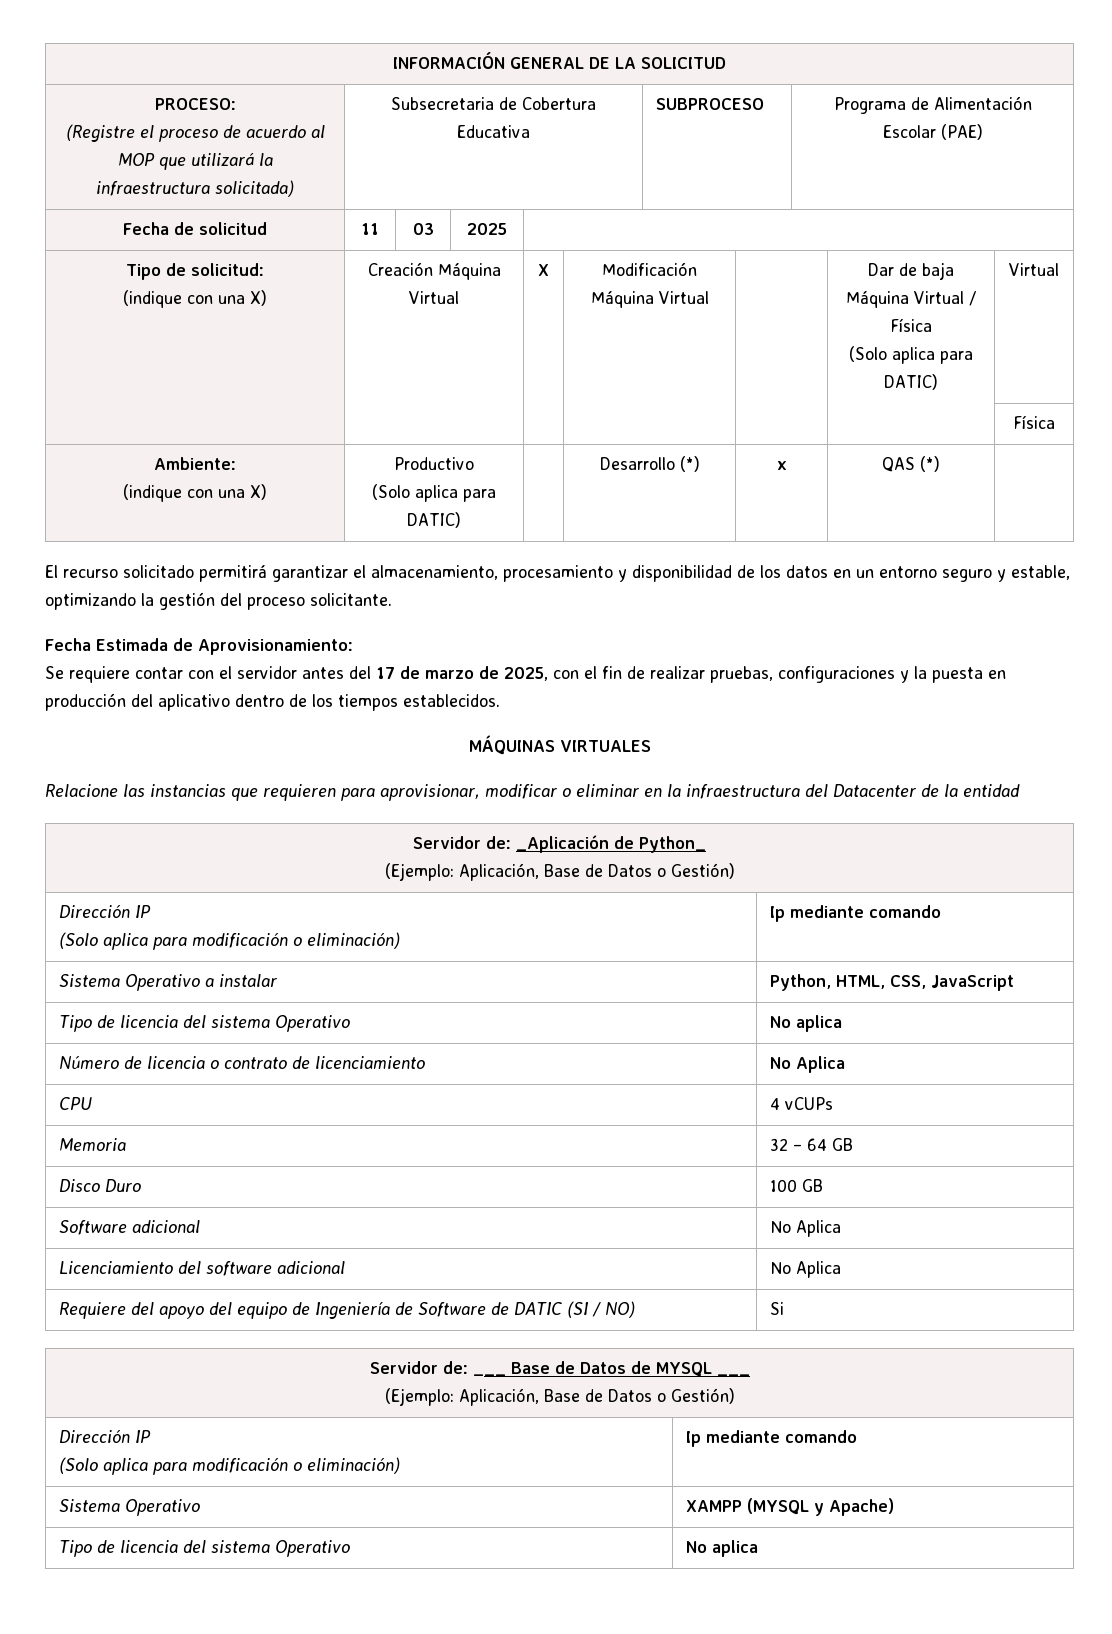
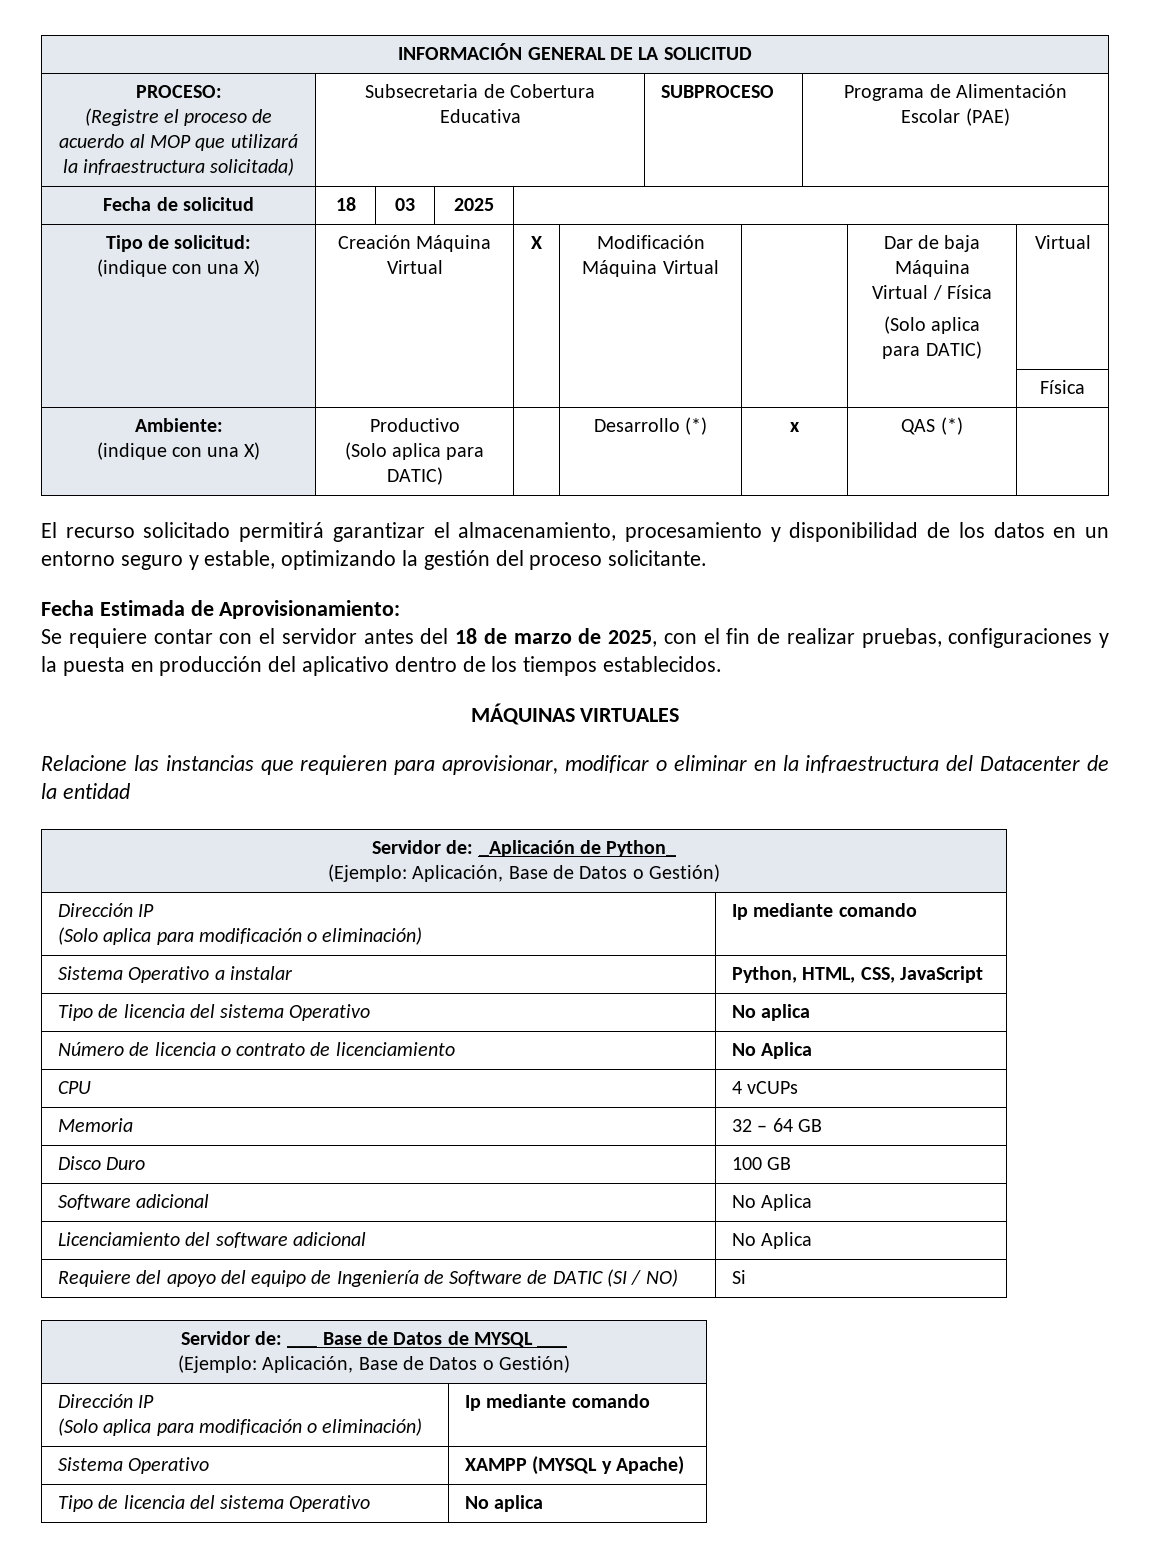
[361,223,379,235] 11 -> [335,197,356,211] 18
[376,667,395,679] 17 -> [455,628,477,644] 18

